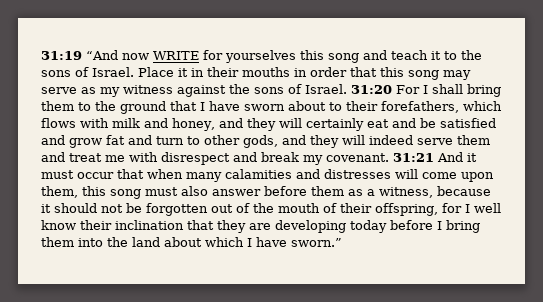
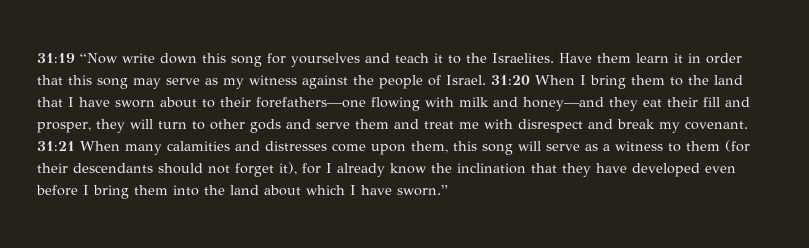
[86,50,359,63] “And now WRITE for yourselves this song -> [80,53,360,67] “Now write down this song for yourselves
[41,67,290,77] sons of Israel. Place it in their mouths -> [492,53,683,63] Israelites. Have them learn it
[254,87,284,94] sons -> [379,75,423,89] people
[396,84,463,94] For I shall -> [535,75,586,85] When I
[120,101,166,114] ground -> [714,75,743,85] land
[381,101,502,113] [41,118,496,131] [41,135,413,148] forefathers, which flows with milk and honey, and they will certainly eat and be satisfied and grow fat and turn to other gods, and they will indeed -> [256,97,750,111] [37,119,311,133] forefathers—one flowing with milk and honey—and they eat their fill and prosper, they will turn to other gods and
[437,152,477,162] [41,169,183,179] And it must occur that when -> [80,141,120,151] When
[395,169,418,179] will -> (327, 146) none
[145,186,491,198] [41,203,501,216] [41,220,387,233] must also answer before them as a witness, because it should not be forgotten out of the mouth of their offspring, for I well know their inclination that they are developing today -> [518,140,750,152] [37,162,736,177] will serve as a witness to them (for their descendants should not forget it), for I already know the inclination that they have developed even

